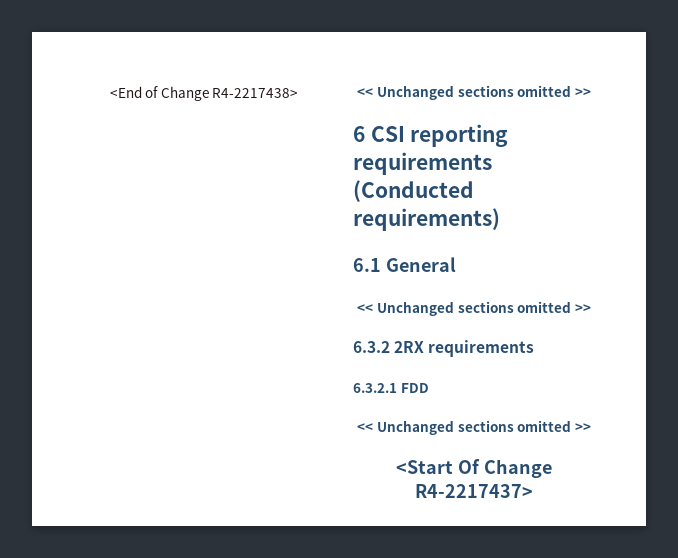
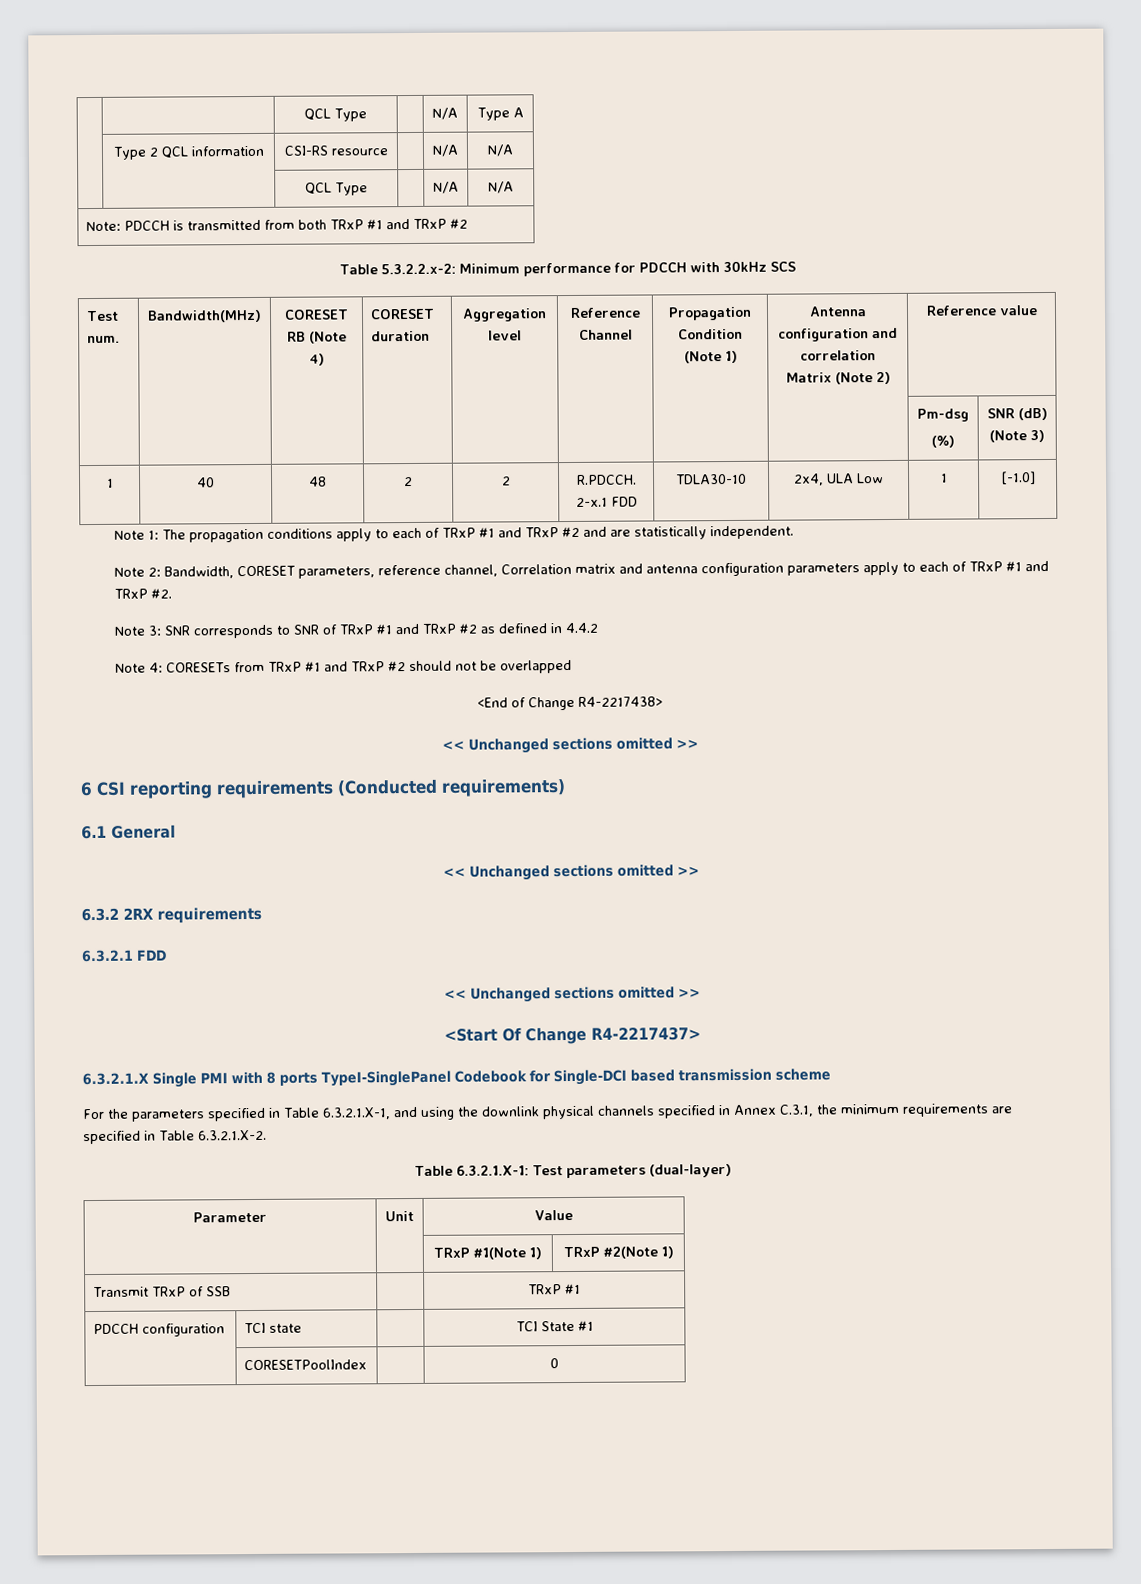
(109, 92) none -> [304,108,367,122] [432,107,458,120] [476,107,524,121] [112,145,264,160] [283,145,388,156] [432,144,459,157] [487,144,514,157] [305,182,368,196] [433,181,459,194] [488,181,514,194] [86,218,469,232] [338,260,796,277] [86,310,120,322] [87,335,121,344] [147,309,262,323] [284,309,349,320] [287,331,347,344] [309,353,325,366] [370,308,436,320] [371,330,431,342] [462,308,547,322] [488,330,522,341] [569,307,641,318] [578,329,633,340] [668,306,752,321] [678,328,743,340] [683,350,738,364] [808,306,867,317] [778,327,898,342] [800,350,876,361] [785,371,891,385] [925,305,1038,316] [917,408,969,422] [931,435,955,448] [986,407,1048,421] [989,430,1045,443] [106,478,114,488] [197,477,215,488] [309,476,327,487] [404,476,413,487] [501,476,511,486] [576,474,637,485] [575,496,638,507] [676,473,747,485] [794,473,884,486] [940,473,948,483] [999,471,1036,485] [114,525,795,543] [114,560,1050,579] [114,588,173,599] [114,622,600,639] [115,659,573,674] | | QCL Type | | N/A | Type A // | Type 2 QCL information | CSI-RS resource | | N/A | N/A // | | QCL Type | | N/A | N/A // Note: PDCCH is transmitted from both TRxP #1 and TRxP #2 // Table 5.3.2.2.x-2: Minimum performance for PDCCH with 30kHz SCS // Test num. | Bandwidth(MHz) | CORESET RB (Note 4) | CORESET duration | Aggregation level | Reference Channel | Propagation Condition (Note 1) | Antenna configuration and correlation Matrix (Note 2) | Reference value // | | | | | | | | Pm-dsg // (%) | SNR (dB) (Note 3) // 1 | 40 | 48 | 2 | 2 | R.PDCCH. 2-x.1 FDD | TDLA30-10 | 2x4, ULA Low | 1 | [-1.0] // Note 1: The propagation conditions apply to each of TRxP #1 and TRxP #2 and are statistically independent. // Note 2: Bandwidth, CORESET parameters, reference channel, Correlation matrix and antenna configuration parameters apply to each of TRxP #1 and TRxP #2. // Note 3: SNR corresponds to SNR of TRxP #1 and TRxP #2 as defined in 4.4.2 // Note 4: CORESETs from TRxP #1 and TRxP #2 should not be overlapped //
(533, 491) none -> [82,1068,831,1088] [82,1103,1013,1122] [83,1129,267,1145] [413,1163,733,1179] [193,1211,267,1223] [385,1210,414,1222] [534,1209,573,1221] [433,1247,542,1260] [562,1246,674,1259] [93,1286,232,1298] [528,1283,581,1295] [93,1323,226,1337] [244,1322,303,1334] [515,1320,594,1332] [244,1359,368,1371] [550,1358,559,1369] // 6.3.2.1.X Single PMI with 8 ports TypeI-SinglePanel Codebook for Single-DCI based transmission scheme // For the parameters specified in Table 6.3.2.1.X-1, and using the downlink physical channels specified in Annex C.3.1, the minimum requirements are specified in Table 6.3.2.1.X-2. // Table 6.3.2.1.X-1: Test parameters (dual-layer) // Parameter | Unit | Value // | | TRxP #1(Note 1) | TRxP #2(Note 1) // Transmit TRxP of SSB | | TRxP #1 // PDCCH configuration | TCI state | | TCI State #1 // | CORESETPoolIndex | | 0

